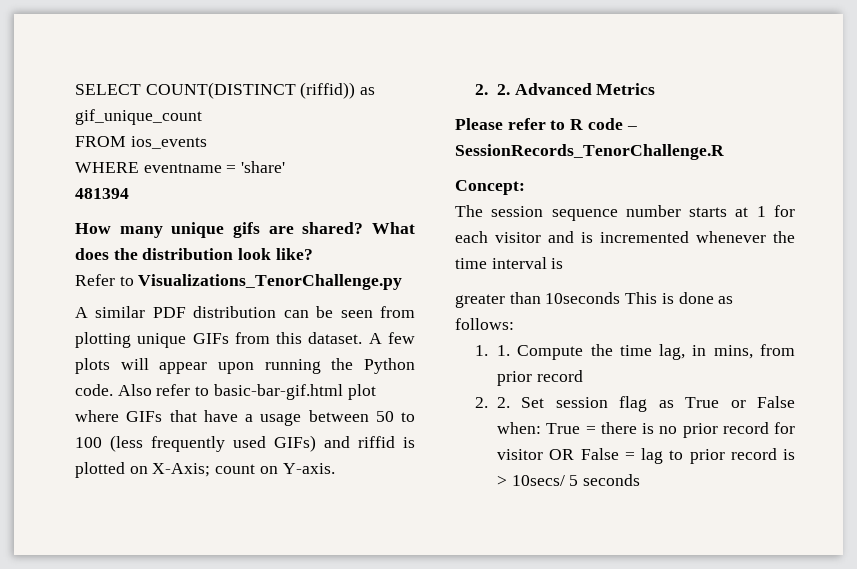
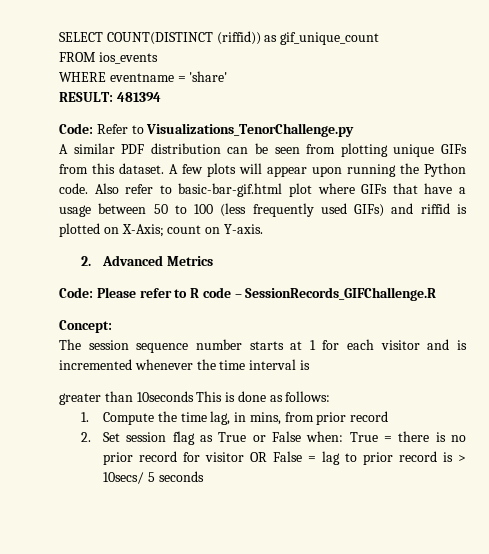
(286, 167) none -> [59,92,113,102] RESULT:
[75,222,415,238] [75,248,313,260] How many unique gifs are shared? What does the distribution look like? // -> [59,123,93,134] Code:
[496,84,510,95] 2. -> (92, 261) none
(656, 89) none -> [59,287,93,298] Code:
[455,144,724,160] SessionRecords_TenorChallenge.R -> [245,287,437,301] SessionRecords_GIFChallenge.R
[496,345,510,356] 1. -> (90, 417) none
[496,397,510,408] 2. -> (92, 437) none

